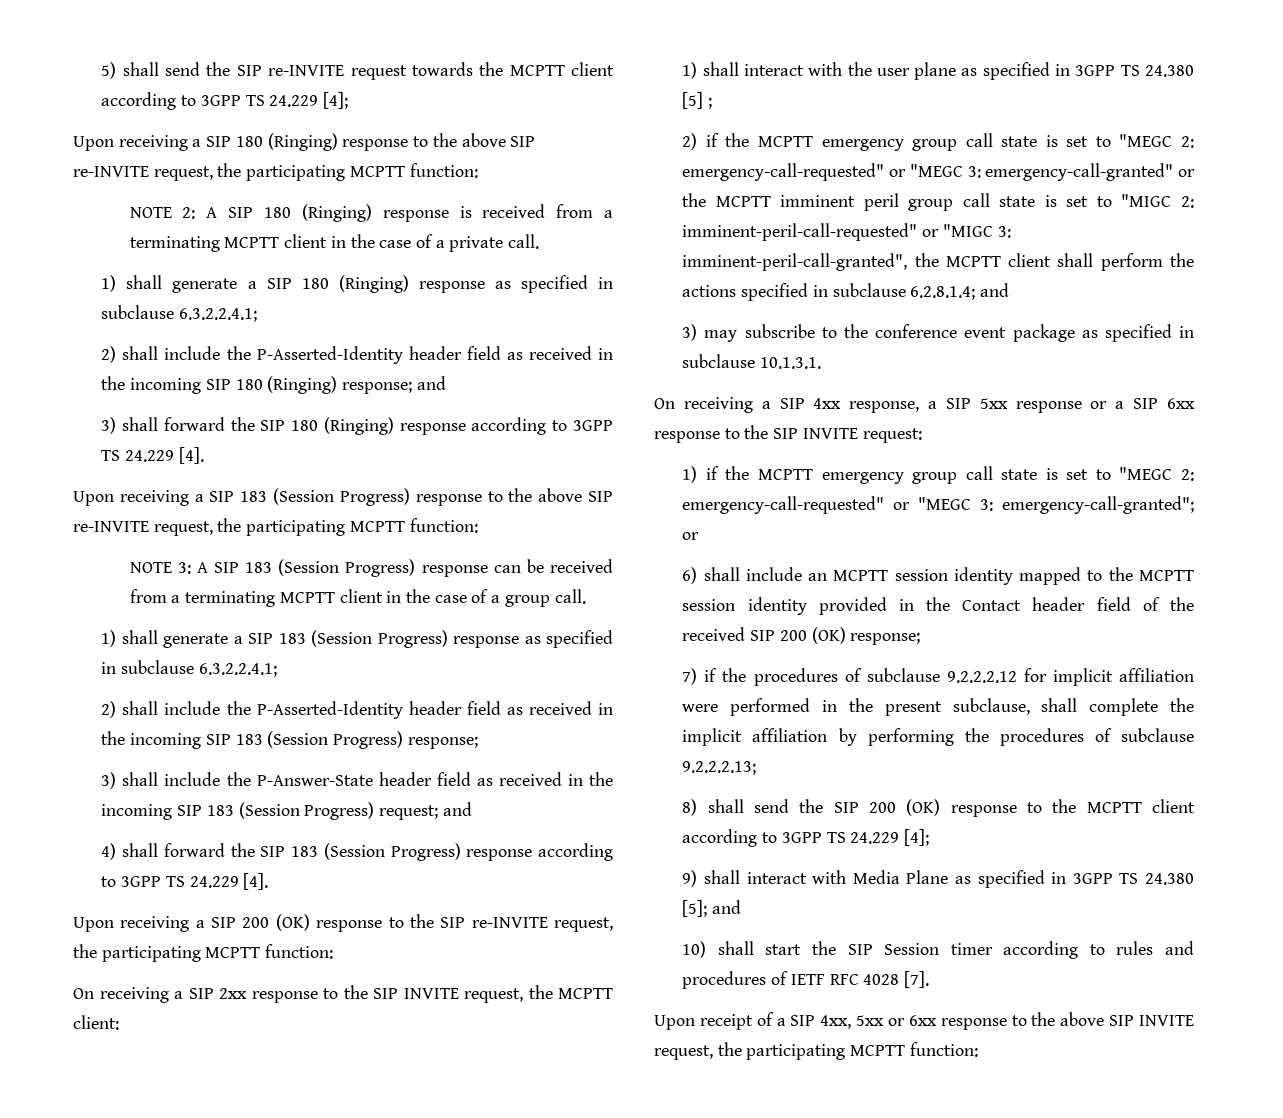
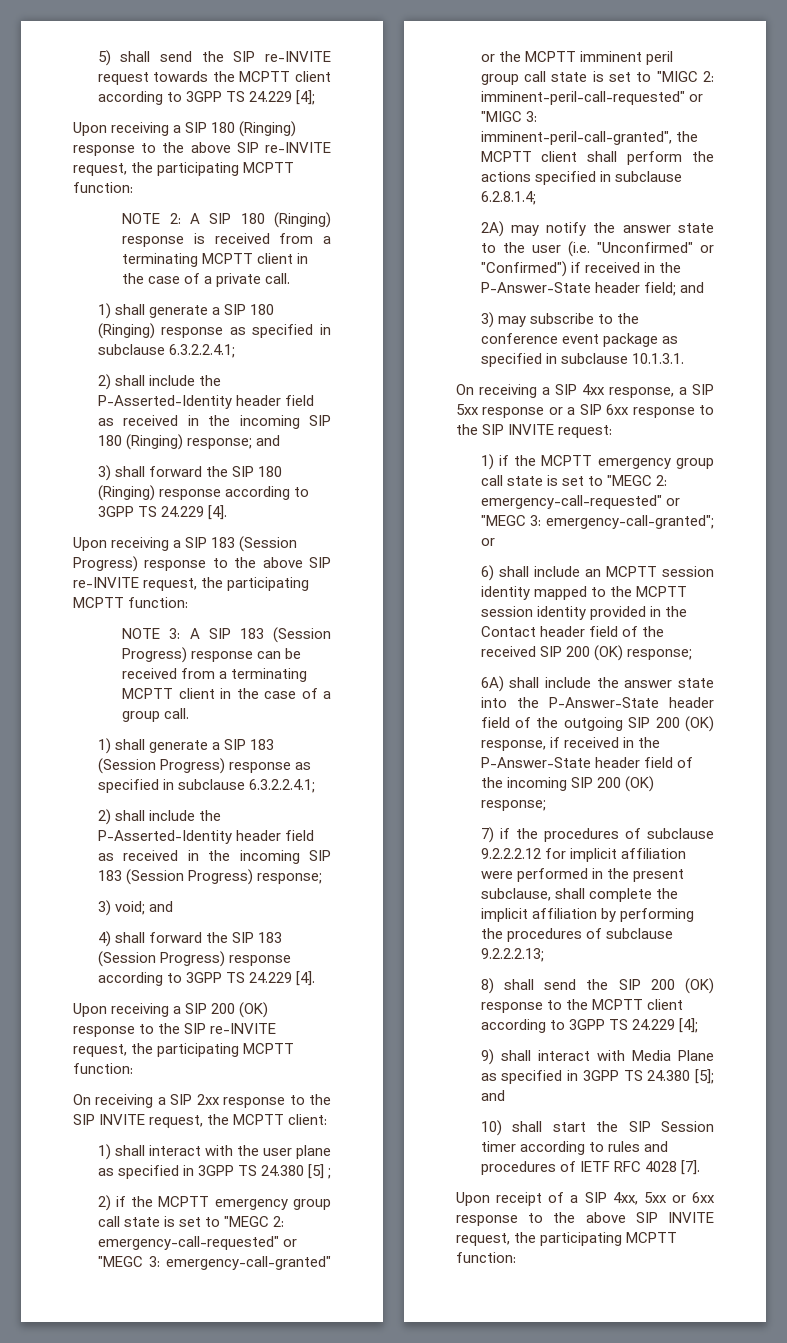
[122,772,614,786] [101,802,438,820] shall include the P-Answer-State header field as received in the incoming SIP 183 (Session Progress) request; -> [114,901,145,915] void;
(976, 293) none -> [480,221,714,237] [480,241,714,257] [480,261,681,277] [480,282,676,296] // 2A) may notify the answer state to the user (i.e. "Unconfirmed" or "Confirmed") if received in the P-Answer-State header field;
(921, 638) none -> [480,676,714,692] [480,697,714,708] [480,716,714,732] [480,737,660,751] [480,757,693,768] [480,776,654,792] [480,800,546,811] // 6A) shall include the answer state into the P-Answer-State header field of the outgoing SIP 200 (OK) response, if received in the P-Answer-State header field of the incoming SIP 200 (OK) response;

